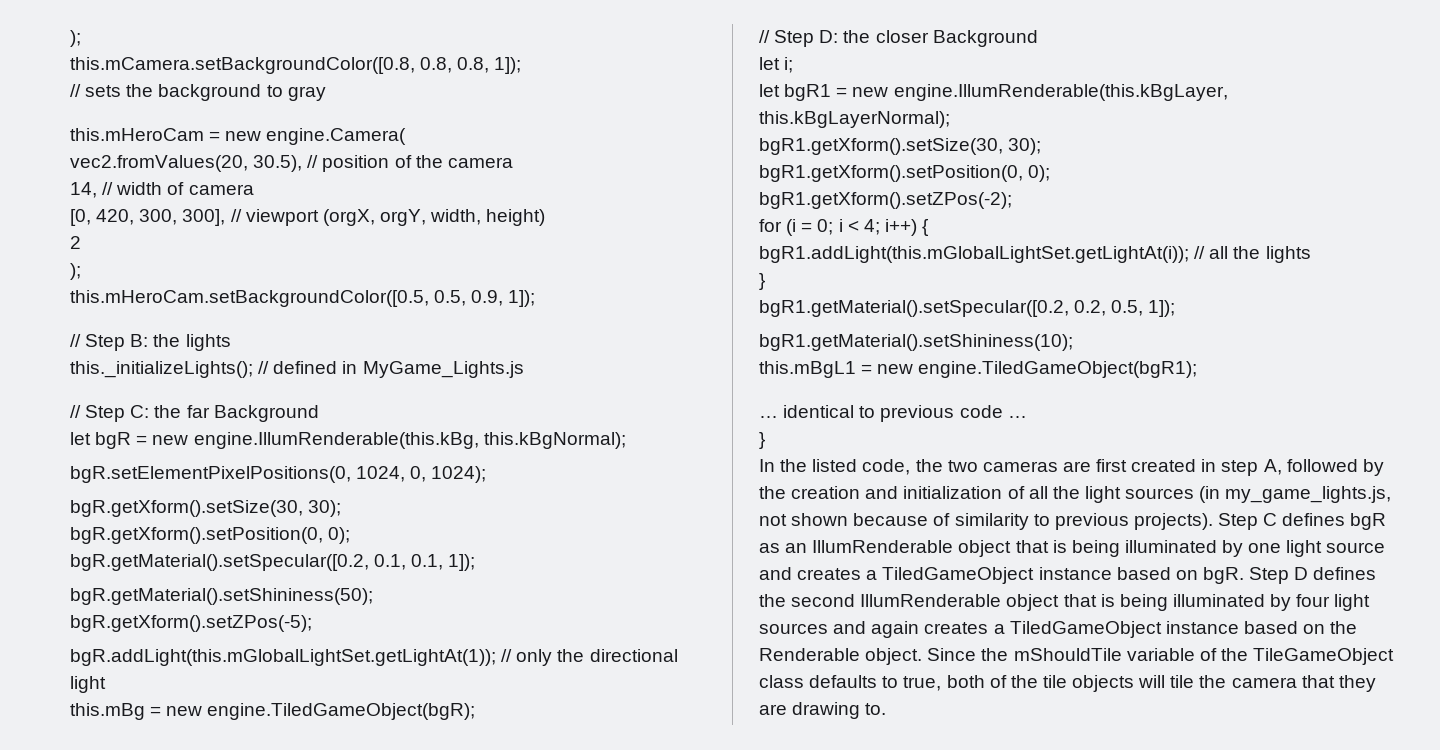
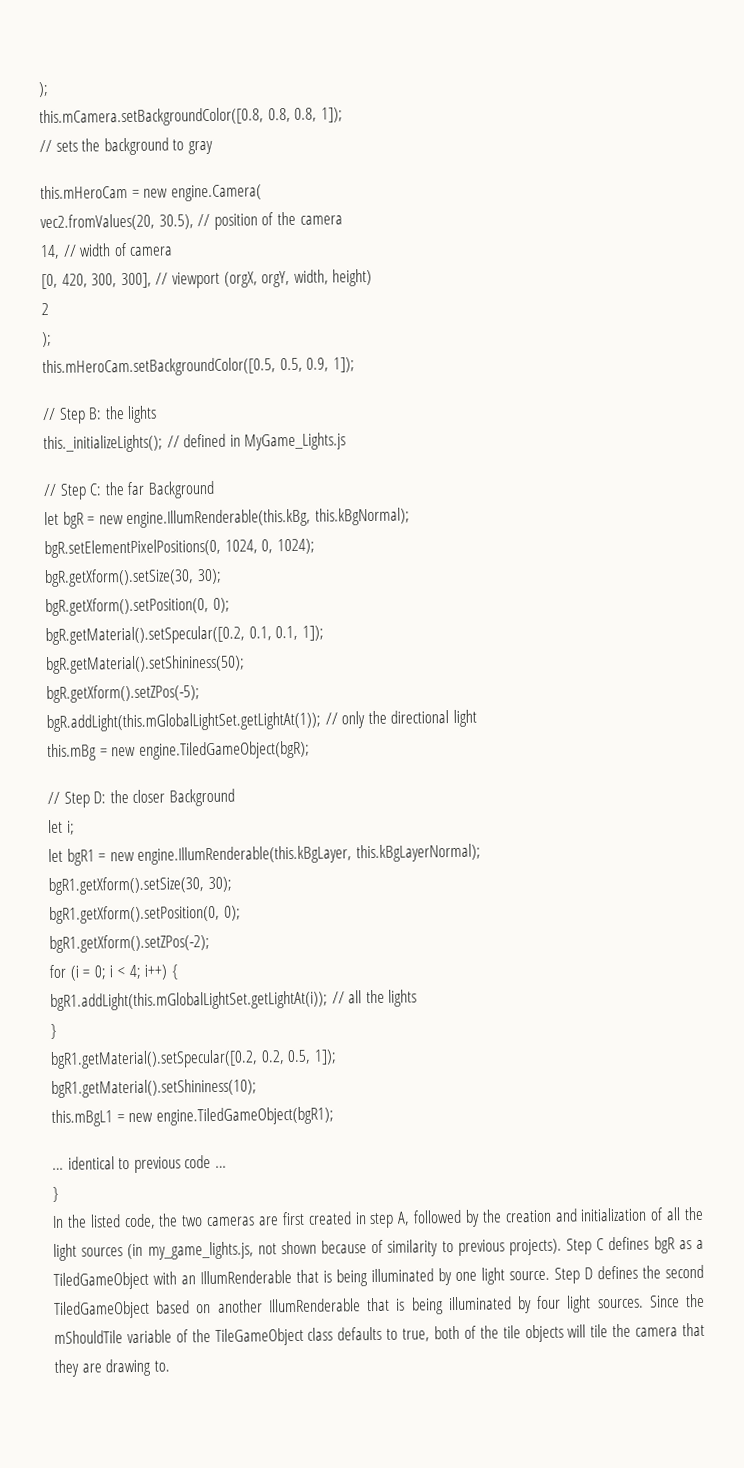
(780, 548) none -> [695,1239,704,1250] [53,1271,177,1290] a TiledGameObject with
[958,540,1012,557] object -> (292, 1277) none
[1326,542,1386,553] [759,567,1244,584] source and creates a TiledGameObject instance based on bgR. -> [509,1270,550,1281] source.
[860,594,1060,611] IllumRenderable object -> [54,1298,361,1319] TiledGameObject based on another IllumRenderable
[759,621,1358,638] [759,648,923,665] sources and again creates a TiledGameObject instance based on the Renderable object. -> [597,1298,644,1309] sources.

